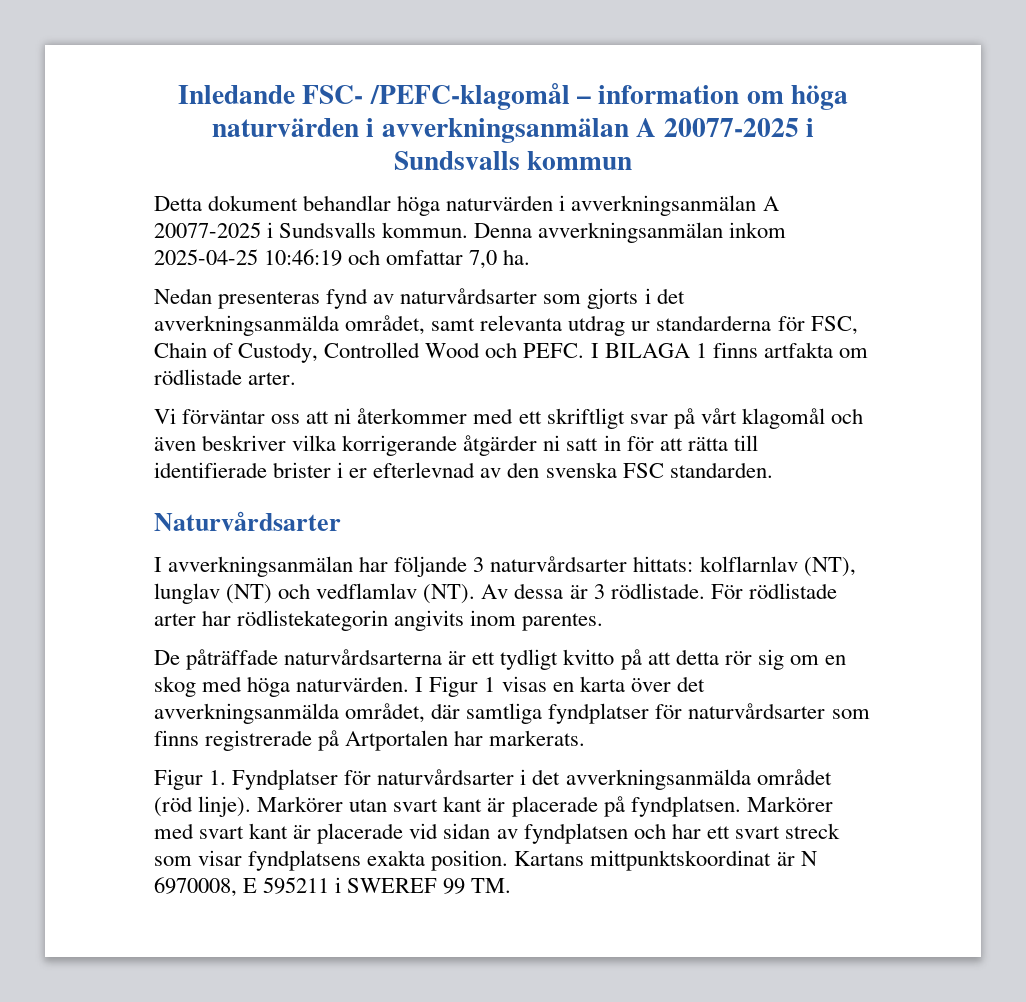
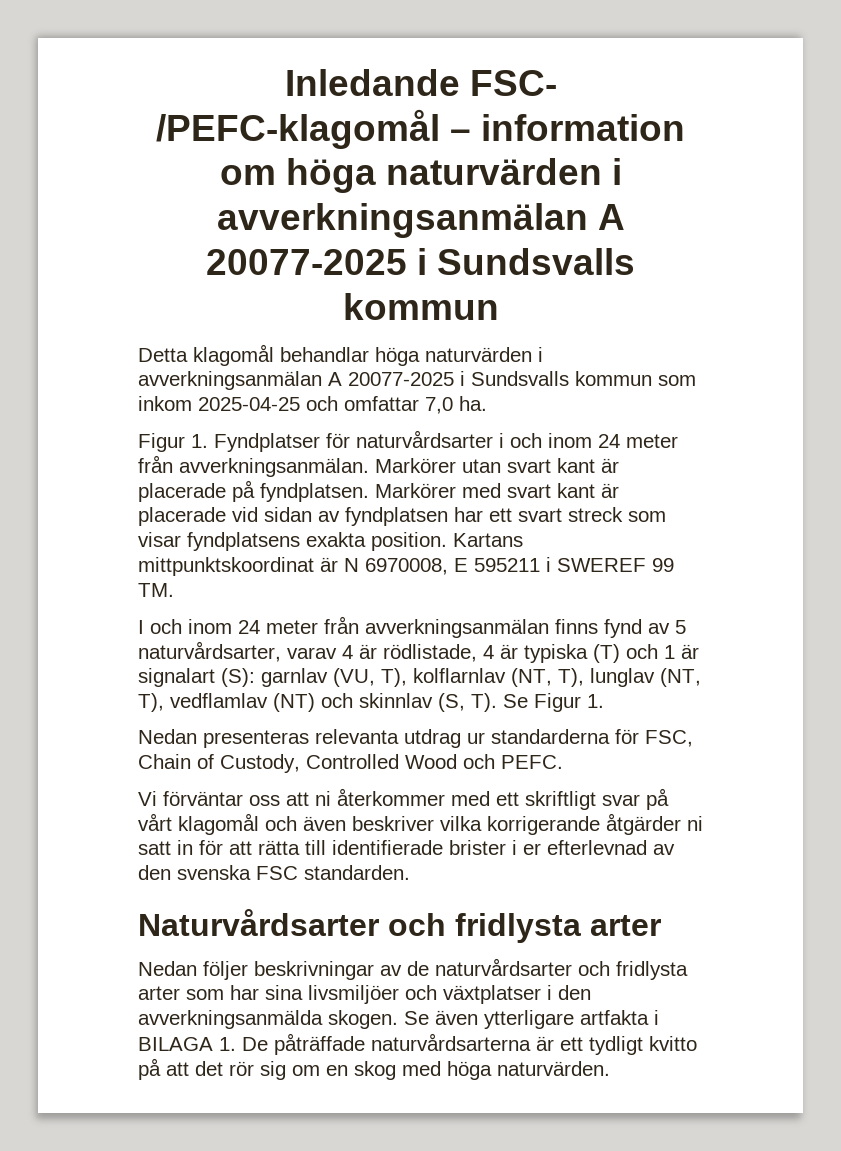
[208,195,299,211] dokument -> [193,344,274,366] klagomål
[382,222,724,243] kommun. Denna avverkningsanmälan -> [575,371,696,386] kommun som
[264,249,343,266] 10:46:19 -> (300, 404) none
[154,288,685,309] [154,315,476,336] Nedan presenteras fynd av naturvårdsarter som gjorts i det avverkningsanmälda området, samt -> [138,430,678,452] [138,455,619,477] [138,480,619,502] [138,507,666,526] [138,532,523,551] [138,557,674,576] [138,583,174,597] [138,616,686,638] [138,641,699,663] [138,668,701,687] [138,693,604,712] [138,729,309,748] Figur 1. Fyndplatser för naturvårdsarter i och inom 24 meter från avverkningsanmälan. Markörer utan svart kant är placerade på fyndplatsen. Markörer med svart kant är placerade vid sidan av fyndplatsen har ett svart streck som visar fyndplatsens exakta position. Kartans mittpunktskoordinat är N 6970008, E 595211 i SWEREF 99 TM. // I och inom 24 meter från avverkningsanmälan finns fynd av 5 naturvårdsarter, varav 4 är rödlistade, 4 är typiska (T) och 1 är signalart (S): garnlav (VU, T), kolflarnlav (NT, T), lunglav (NT, T), vedflamlav (NT) och skinnlav (S, T). Se Figur 1. // Nedan presenteras
[590,342,868,358] [154,369,297,385] I BILAGA 1 finns artfakta om rödlistade arter. -> (563, 762) none
[154,556,856,577] [154,583,837,604] [154,610,604,631] // I avverkningsanmälan har följande 3 naturvårdsarter hittats: kolflarnlav (NT), lunglav (NT) och vedflamlav (NT). Av dessa är 3 rödlistade. För rödlistade arter har rödlistekategorin angivits inom parentes. // -> [388,913,661,943] [138,958,688,980] [138,985,591,1004] [138,1010,659,1029] [138,1037,236,1051] och fridlysta arter // Nedan följer beskrivningar av de naturvårdsarter och fridlysta arter som har sina livsmiljöer och växtplatser i den avverkningsanmälda skogen. Se även ytterligare artfakta i BILAGA 1.
[675,649,719,665] detta -> [195,1061,223,1076] det
[415,676,705,697] [154,703,870,724] [154,730,586,751] [154,769,832,790] [154,796,833,817] [154,823,840,844] [154,850,817,871] [154,877,512,897] I Figur 1 visas en karta över det avverkningsanmälda området, där samtliga fyndplatser för naturvårdsarter som finns registrerade på Artportalen har markerats. // Figur 1. Fyndplatser för naturvårdsarter i det avverkningsanmälda området (röd linje). Markörer utan svart kant är placerade på fyndplatsen. Markörer med svart kant är placerade vid sidan av fyndplatsen och har ett svart streck som visar fyndplatsens exakta position. Kartans mittpunktskoordinat är N 6970008, E 595211 i SWEREF 99 TM. -> (610, 1068) none

